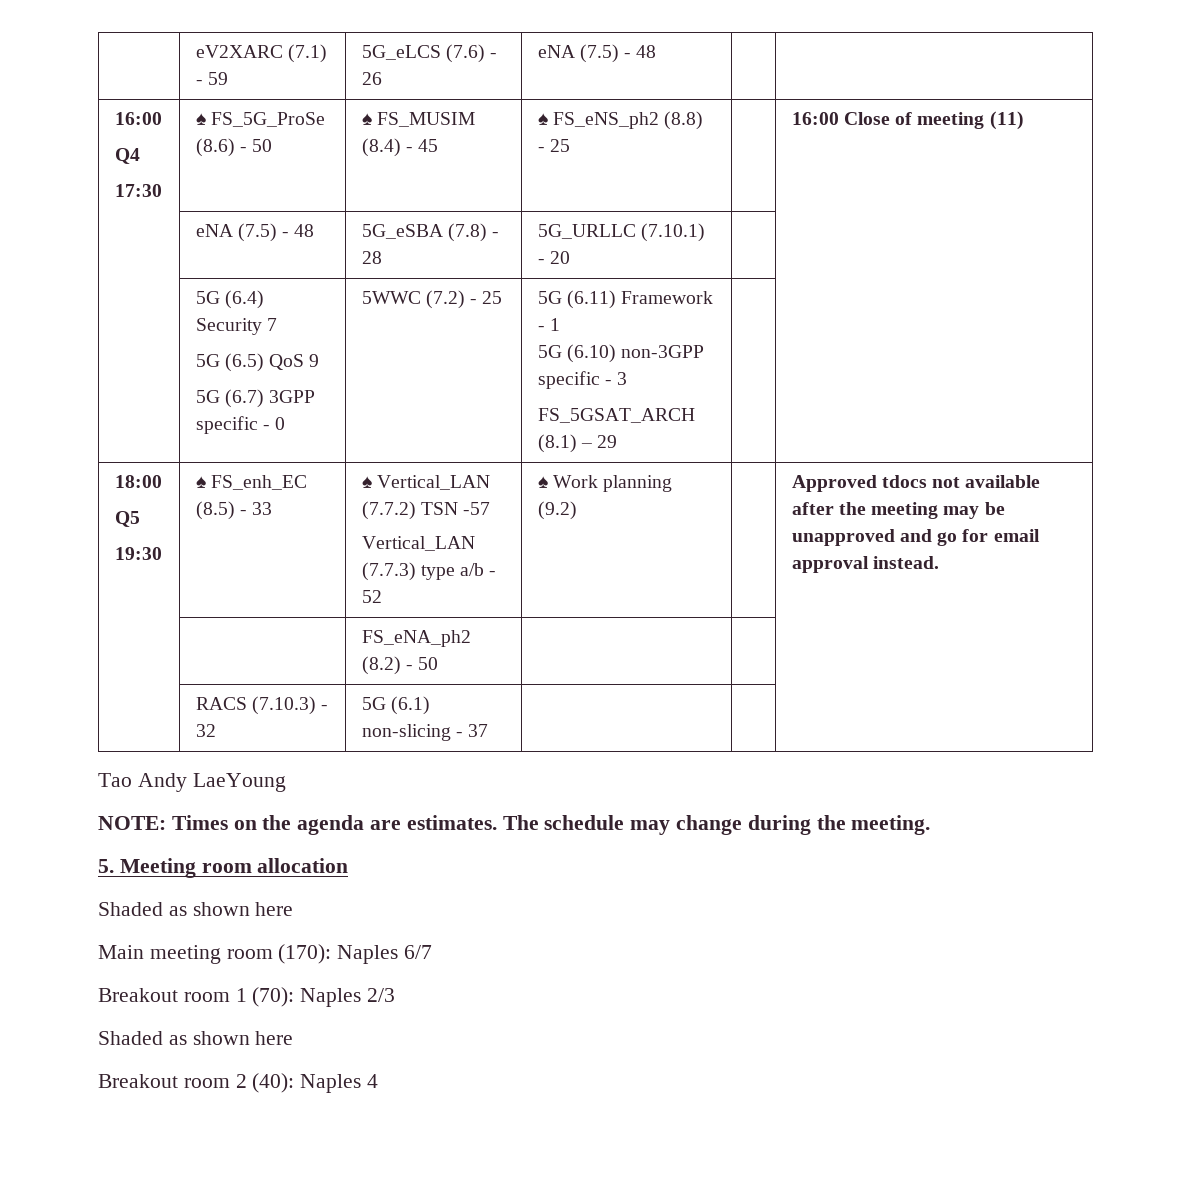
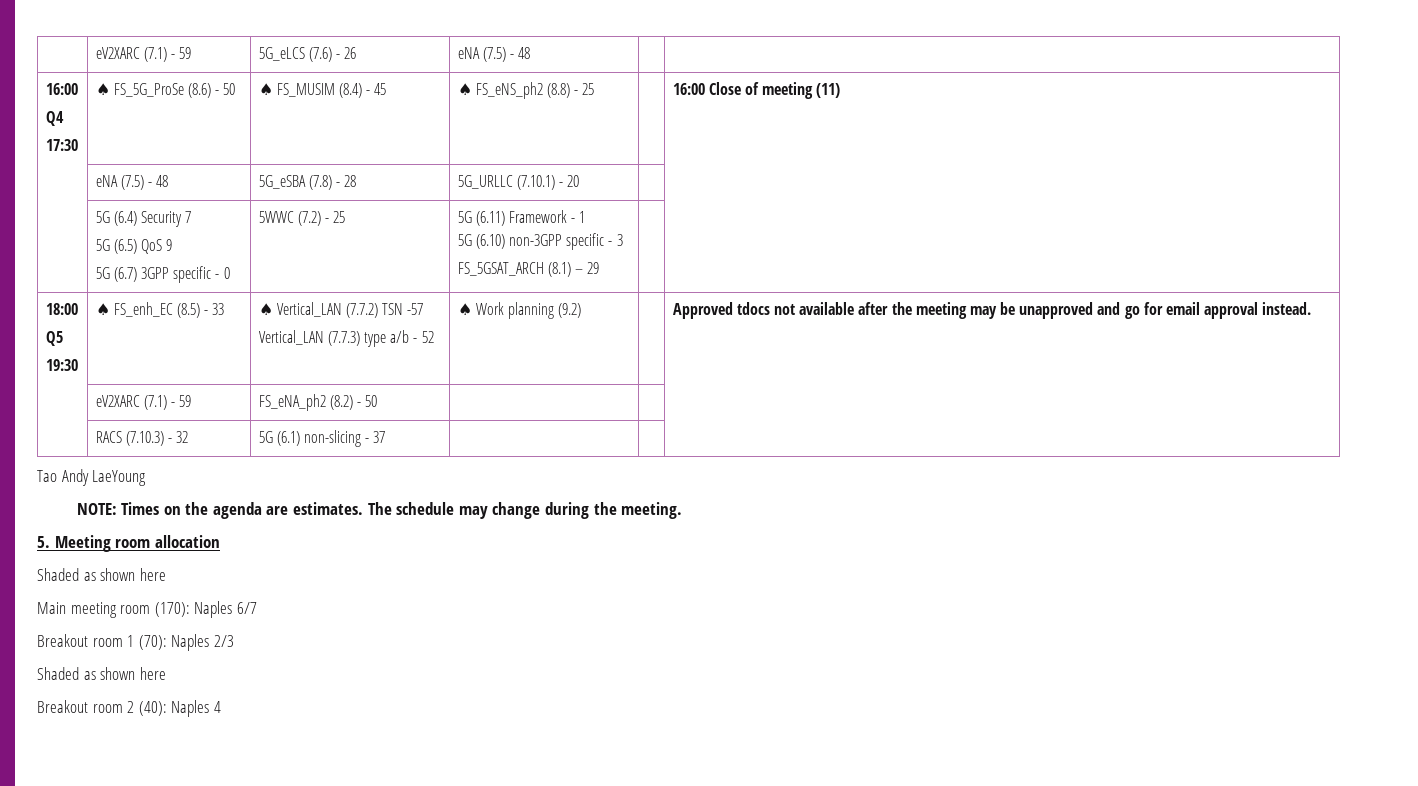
(939, 562) none -> [95,395,192,410] eV2XARC (7.1) - 59

